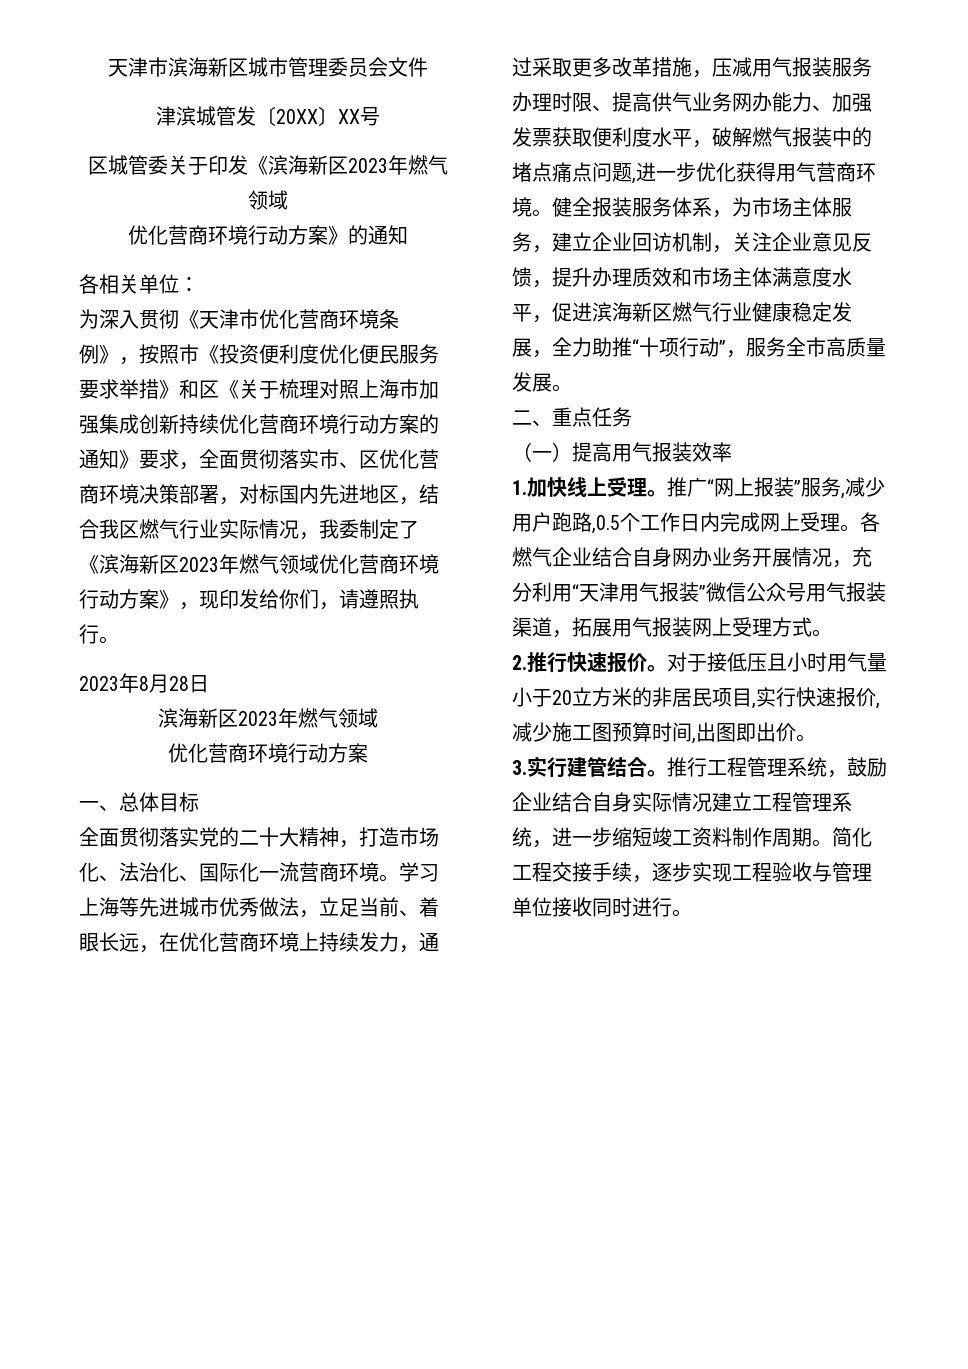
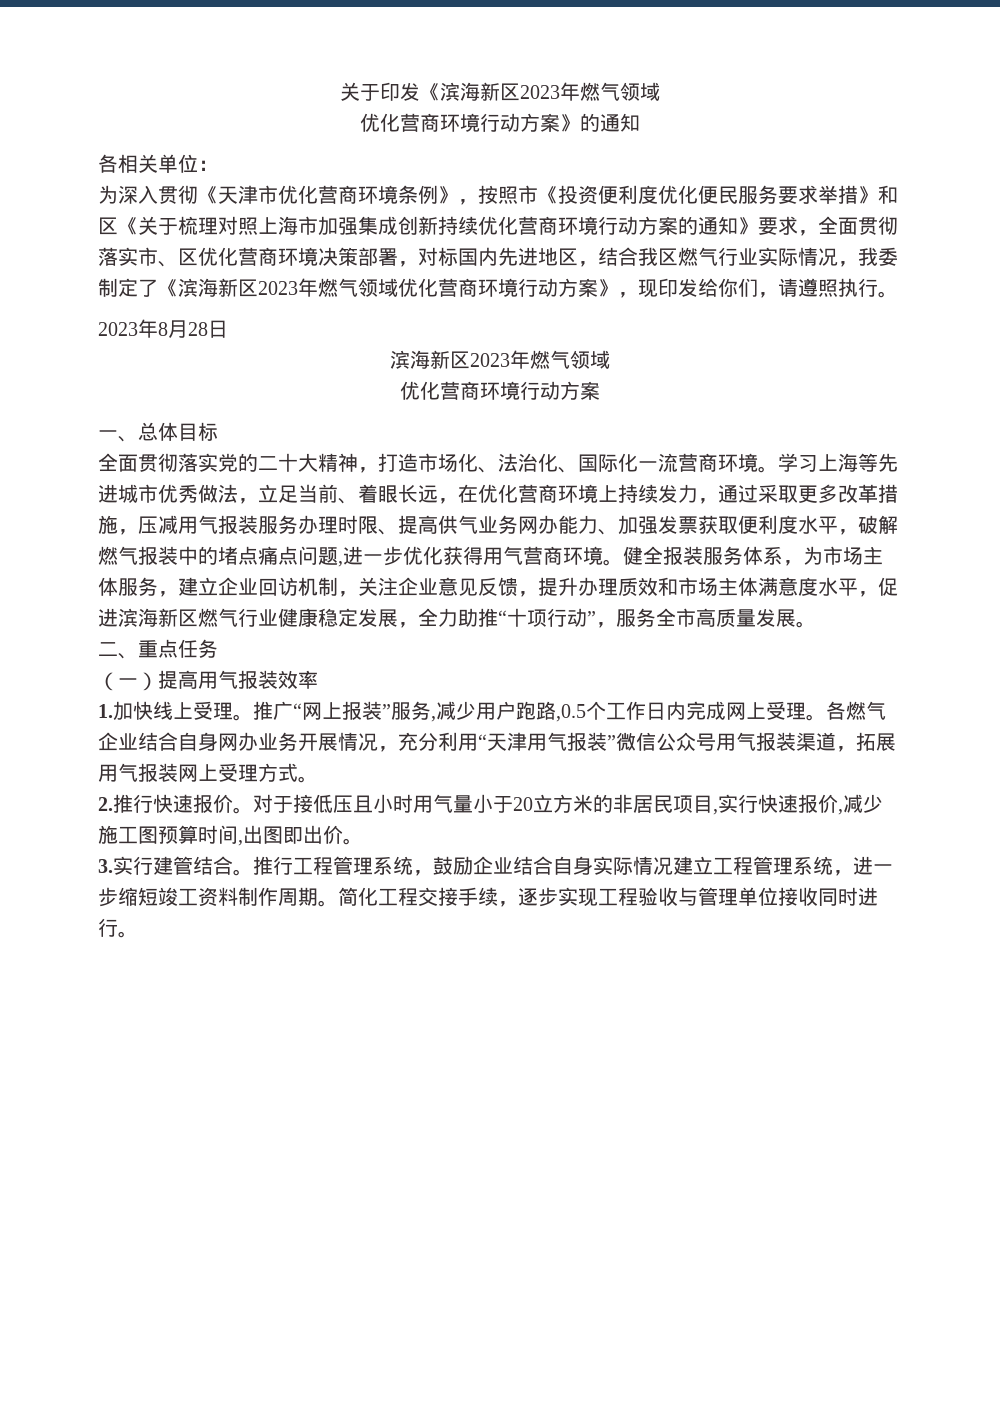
[107,57,428,77] [155,106,380,126] [87,155,168,175] 天津市滨海新区城市管理委员会文件 // 津滨城管发〔20XX〕XX号 // 区城管委 -> (340, 91) none

